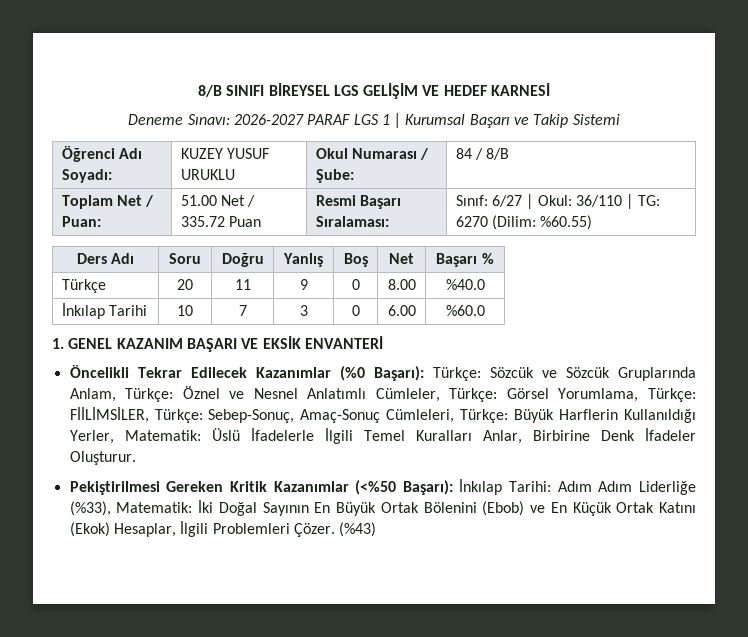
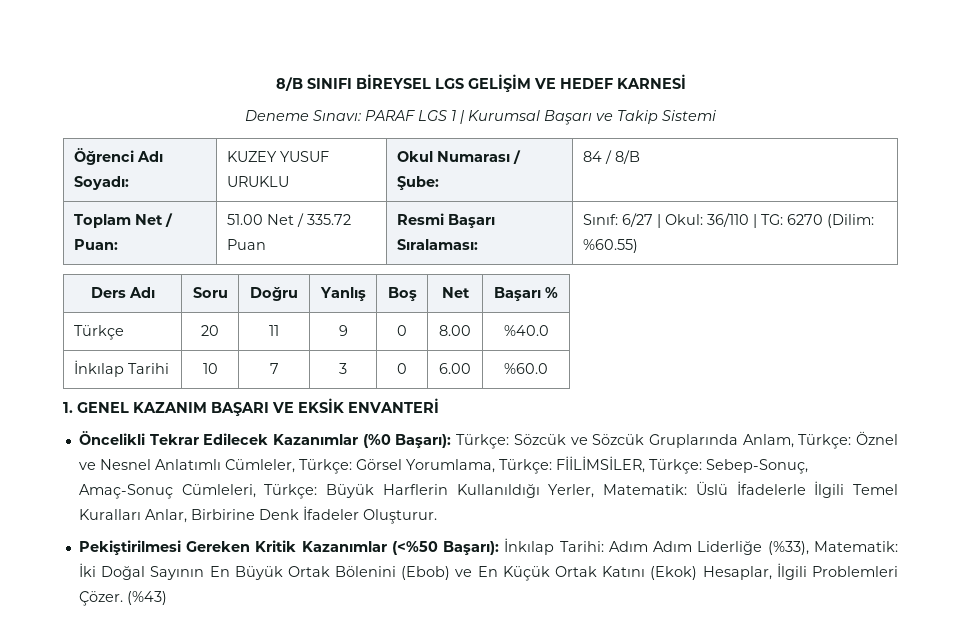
[233,114,304,125] 2026-2027 -> (361, 115) none

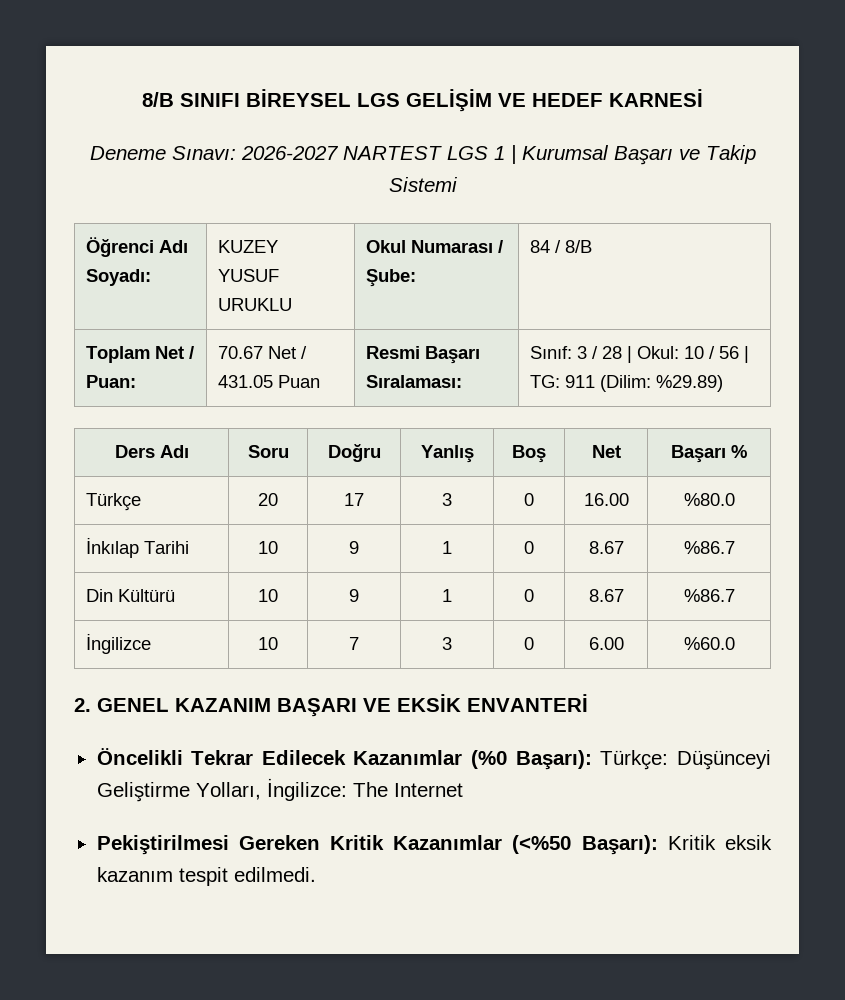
[365,110,415,121] PARAF -> [240,146,442,160] 2026-2027 NARTEST
[226,213,351,227] 51.00 Net / 335.72 -> [218,346,308,359] [218,375,274,388] 70.67 Net / 431.05
[621,213,874,228] [582,239,638,253] 6/27 | Okul: 36/110 | TG: 6270 (Dilim: %60.55) -> [577,346,750,363] [530,375,724,392] 3 / 28 | Okul: 10 / 56 | TG: 911 (Dilim: %29.89)
[269,325,279,336] [338,325,348,336] [397,325,407,336] [439,325,471,336] [503,325,549,336] [73,360,169,377] 11 | 9 | 0 | 8.00 | %40.0 // İnkılap Tarihi -> [344,493,364,506] [442,493,452,506] [524,493,534,506] [583,493,629,506] [683,493,735,506] [86,537,190,558] [258,541,278,554] [349,541,359,554] [442,541,452,554] [524,541,534,554] [588,541,624,554] [683,541,735,554] [86,589,176,602] [258,589,278,602] [349,589,359,602] [442,589,452,602] [524,589,534,602] [588,589,624,602] [683,589,735,602] [86,633,152,654] 17 | 3 | 0 | 16.00 | %80.0 // İnkılap Tarihi | 10 | 9 | 1 | 0 | 8.67 | %86.7 // Din Kültürü | 10 | 9 | 1 | 0 | 8.67 | %86.7 // İngilizce
[63,402,73,413] 1. -> [74,698,91,712] 2.
[513,431,898,449] [78,456,808,474] [78,481,899,499] [78,506,437,524] Sözcük ve Sözcük Gruplarında Anlam, Türkçe: Öznel ve Nesnel Anlatımlı Cümleler, Türkçe: Görsel Yorumlama, Türkçe: FİİLİMSİLER, Türkçe: Sebep-Sonuç, Amaç-Sonuç Cümleleri, Türkçe: Büyük Harflerin Kullanıldığı Yerler, Matematik: Üslü İfadelerle İlgili Temel Kuralları Anlar, Birbirine Denk İfadeler Oluşturur. -> [677,750,771,770] [96,778,463,802] Düşünceyi Geliştirme Yolları, İngilizce: The Internet
[504,538,898,555] [78,563,898,581] [78,591,167,606] İnkılap Tarihi: Adım Adım Liderliğe (%33), Matematik: İki Doğal Sayının En Büyük Ortak Bölenini (Ebob) ve En Küçük Ortak Katını (Ekok) Hesaplar, İlgili Problemleri Çözer. (%43) -> [667,835,773,850] [96,867,316,886] Kritik eksik kazanım tespit edilmedi.

